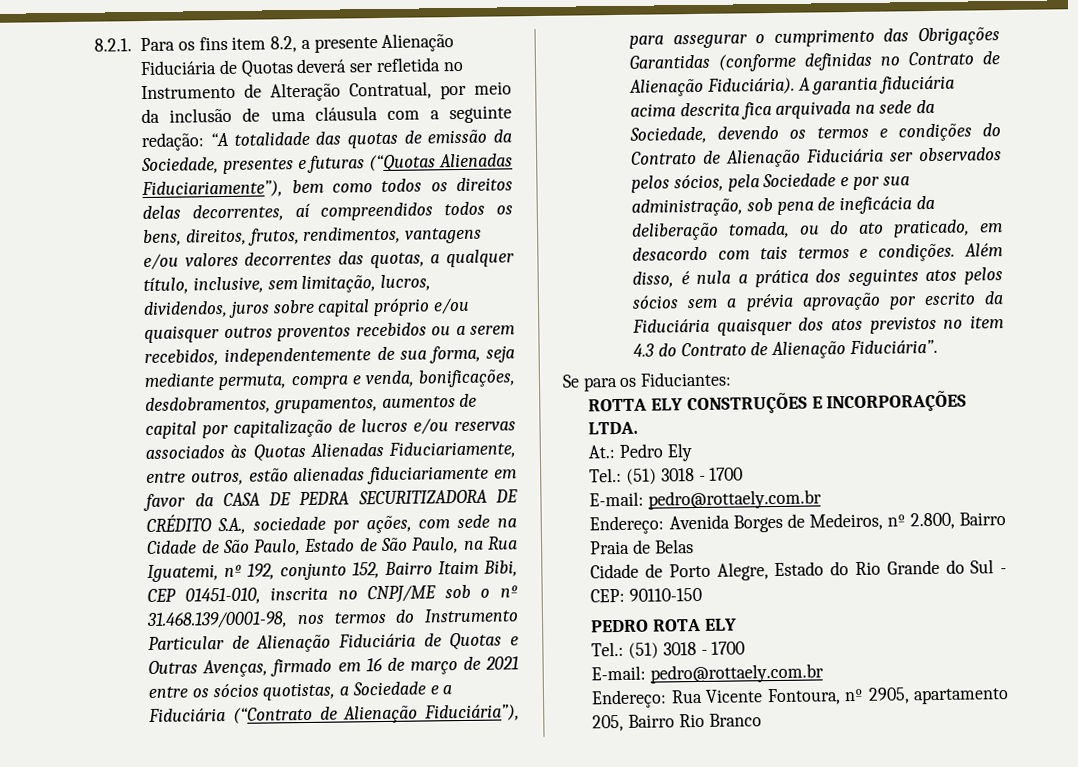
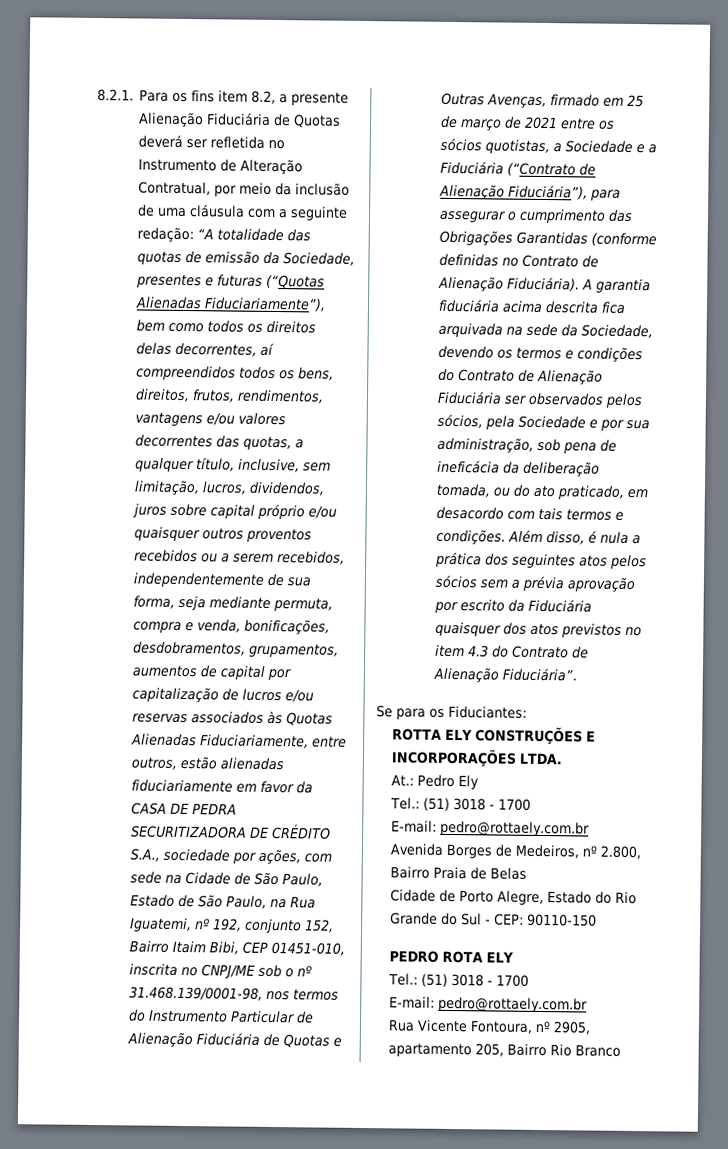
[365,658,382,672] 16 -> [627,94,645,108] 25
[589,515,665,535] Endereço: -> (590, 828) none
[591,689,668,709] Endereço: -> (588, 1004) none

